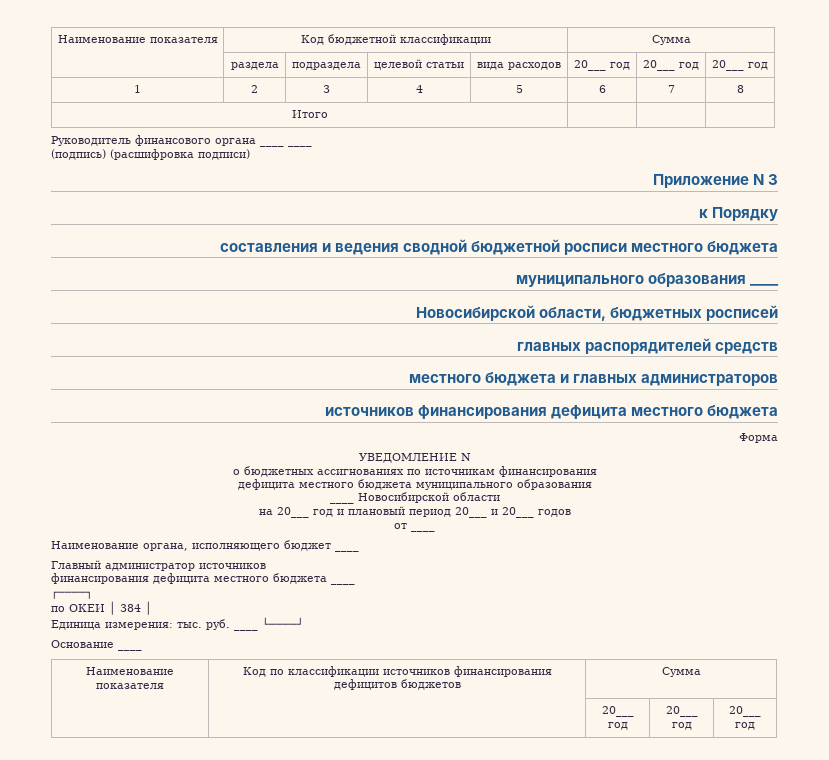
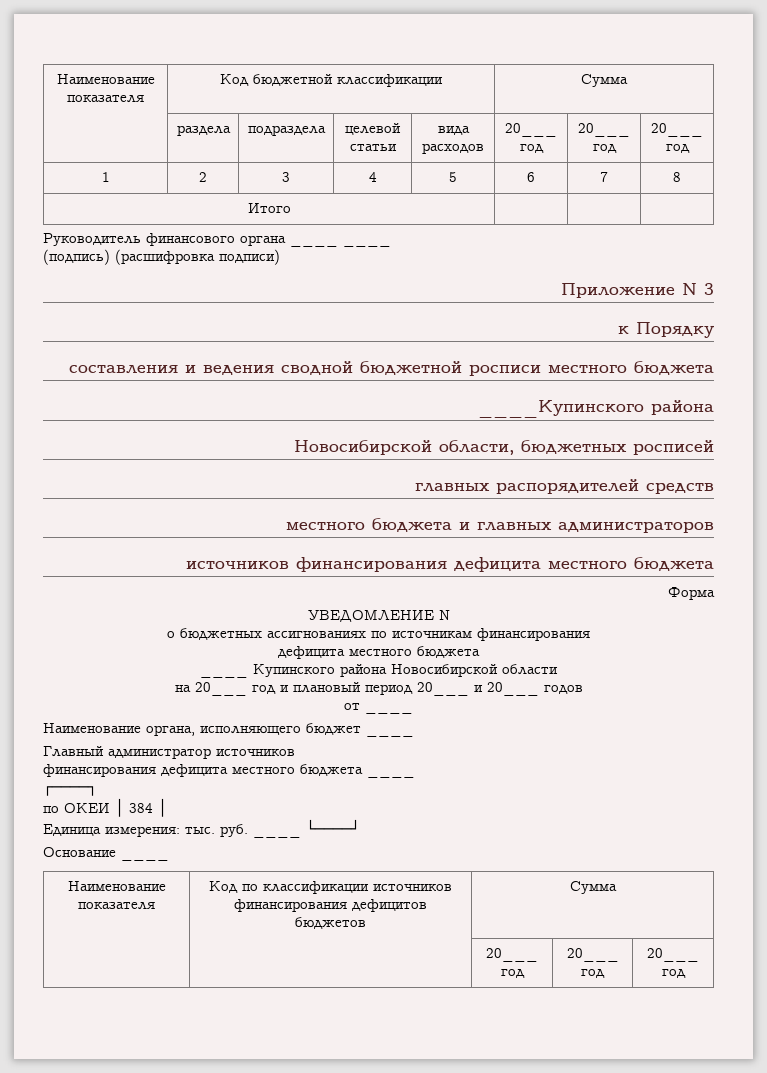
[515,273,779,287] муниципального образования ____ -> [478,400,714,418] ____Купинского района
[415,479,592,490] [329,501,354,504] муниципального образования // ____ -> [200,664,387,678] // ____ Купинского района

